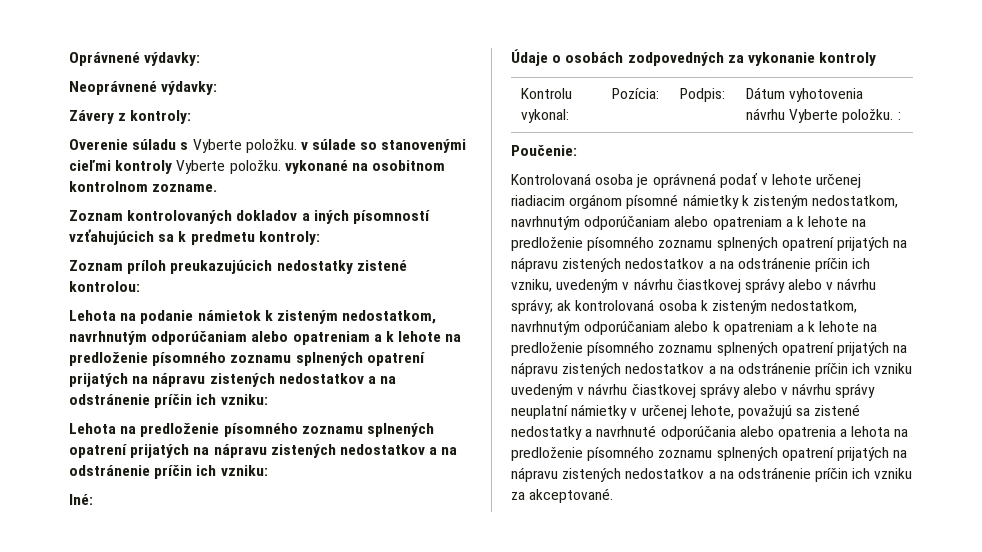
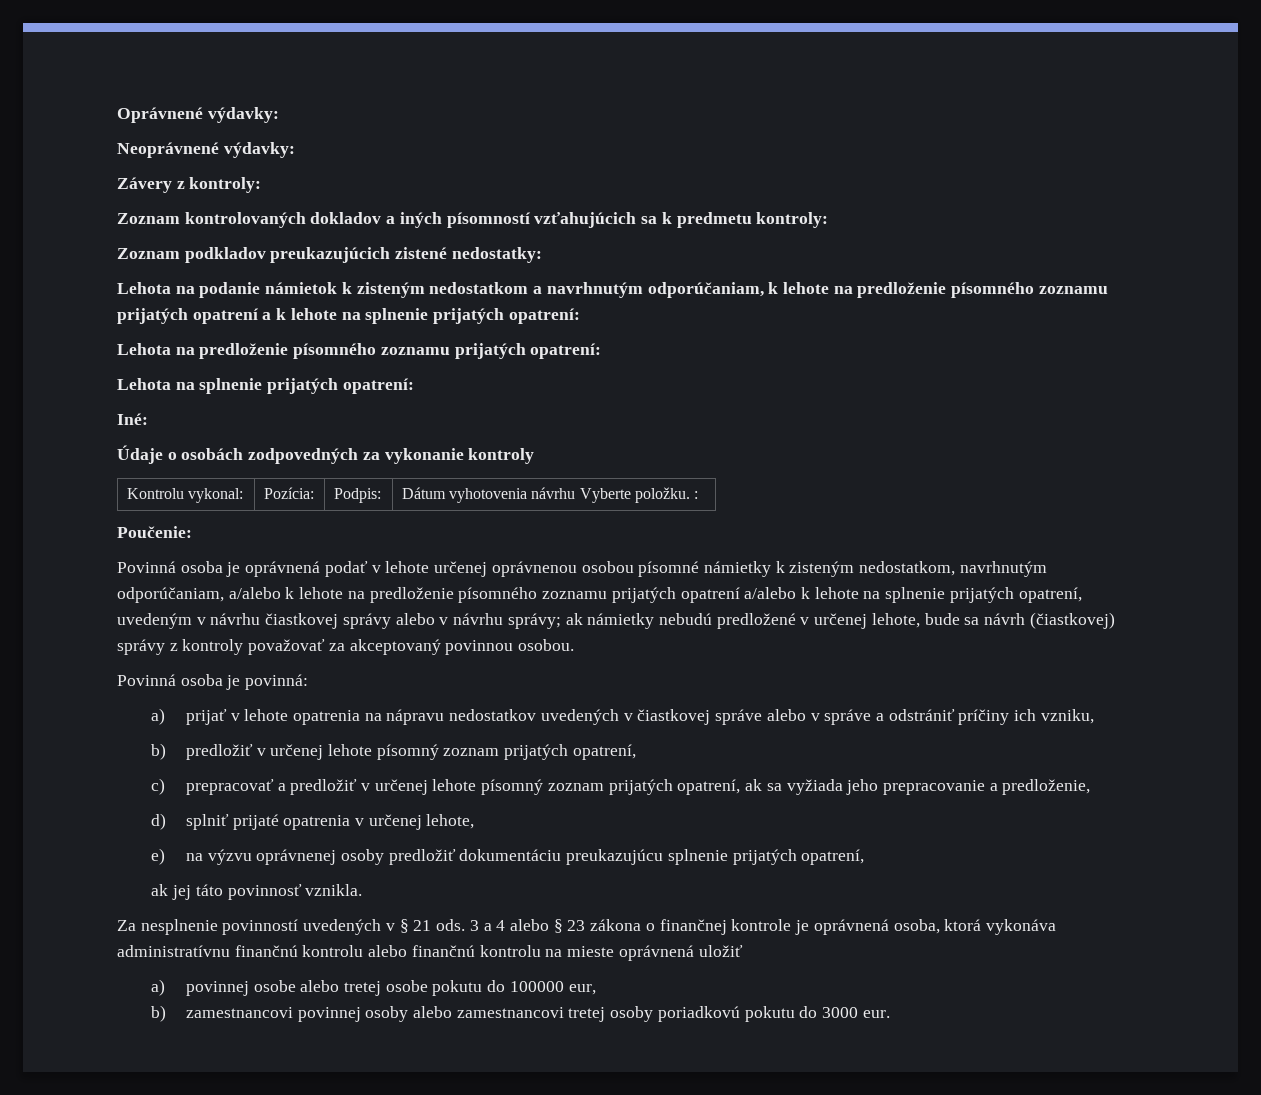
[69,139,467,153] [69,160,446,174] [69,181,218,192] // Overenie súladu s Vyberte položku. v súlade so stanovenými cieľmi kontroly Vyberte položku. vykonané na osobitnom kontrolnom zozname. -> (262, 185) none
[127,260,407,274] [69,281,140,292] príloh preukazujúcich nedostatky zistené kontrolou: -> [184,247,542,263] podkladov preukazujúcich zistené nedostatky:
[342,310,437,324] [69,330,462,345] [69,352,425,366] [69,373,397,387] [69,393,268,408] nedostatkom, navrhnutým odporúčaniam alebo opatreniam a k lehote na predloženie písomného zoznamu splnených opatrení prijatých na nápravu zistených nedostatkov a na odstránenie príčin ich vzniku: -> [429,282,1108,298] [117,308,580,324] nedostatkom a navrhnutým odporúčaniam, k lehote na predloženie písomného zoznamu prijatých opatrení a k lehote na splnenie prijatých opatrení:
[366,423,434,437] [69,444,458,458] [69,464,268,479] splnených opatrení prijatých na nápravu zistených nedostatkov a na odstránenie príčin ich vzniku: -> [454,343,602,359] [117,378,414,394] prijatých opatrení: // Lehota na splnenie prijatých opatrení:
[511,173,591,185] Kontrolovaná -> [117,561,176,573] Povinná
[511,194,623,209] riadiacim orgánom -> [491,561,634,577] oprávnenou osobou
[584,216,867,230] [511,236,908,251] [511,257,871,272] [511,279,552,292] odporúčaniam alebo opatreniam a k lehote na predloženie písomného zoznamu splnených opatrení prijatých na nápravu zistených nedostatkov a na odstránenie príčin ich vzniku, -> [117,587,1082,603] odporúčaniam, a/alebo k lehote na predloženie písomného zoznamu prijatých opatrení a/alebo k lehote na splnenie prijatých opatrení,
[575,299,858,314] [511,321,878,335] [511,341,908,356] [511,362,913,377] [511,383,876,398] [511,404,861,419] [511,425,909,440] [511,446,908,461] [511,467,913,482] [511,488,614,503] kontrolovaná osoba k zisteným nedostatkom, navrhnutým odporúčaniam alebo k opatreniam a k lehote na predloženie písomného zoznamu splnených opatrení prijatých na nápravu zistených nedostatkov a na odstránenie príčin ich vzniku uvedeným v návrhu čiastkovej správy alebo v návrhu správy neuplatní námietky v určenej lehote, považujú sa zistené nedostatky a navrhnuté odporúčania alebo opatrenia a lehota na predloženie písomného zoznamu splnených opatrení prijatých na nápravu zistených nedostatkov a na odstránenie príčin ich vzniku za akceptované. -> [587,612,1115,629] [117,639,575,655] [117,674,309,690] [151,708,1094,725] [151,743,636,760] [151,778,1091,795] [151,813,475,830] [151,848,865,865] [151,884,363,900] [117,919,1056,935] [117,945,743,961] [151,979,596,996] [151,1005,890,1022] námietky nebudú predložené v určenej lehote, bude sa návrh (čiastkovej) správy z kontroly považovať za akceptovaný povinnou osobou. // Povinná osoba je povinná: // a) prijať v lehote opatrenia na nápravu nedostatkov uvedených v čiastkovej správe alebo v správe a odstrániť príčiny ich vzniku, // b) predložiť v určenej lehote písomný zoznam prijatých opatrení, // c) prepracovať a predložiť v určenej lehote písomný zoznam prijatých opatrení, ak sa vyžiada jeho prepracovanie a predloženie, // d) splniť prijaté opatrenia v určenej lehote, // e) na výzvu oprávnenej osoby predložiť dokumentáciu preukazujúcu splnenie prijatých opatrení, // ak jej táto povinnosť vznikla. // Za nesplnenie povinností uvedených v § 21 ods. 3 a 4 alebo § 23 zákona o finančnej kontrole je oprávnená osoba, ktorá vykonáva administratívnu finančnú kontrolu alebo finančnú kontrolu na mieste oprávnená uložiť // a) povinnej osobe alebo tretej osobe pokutu do 100000 eur, // b) zamestnancovi povinnej osoby alebo zamestnancovi tretej osoby poriadkovú pokutu do 3000 eur.

